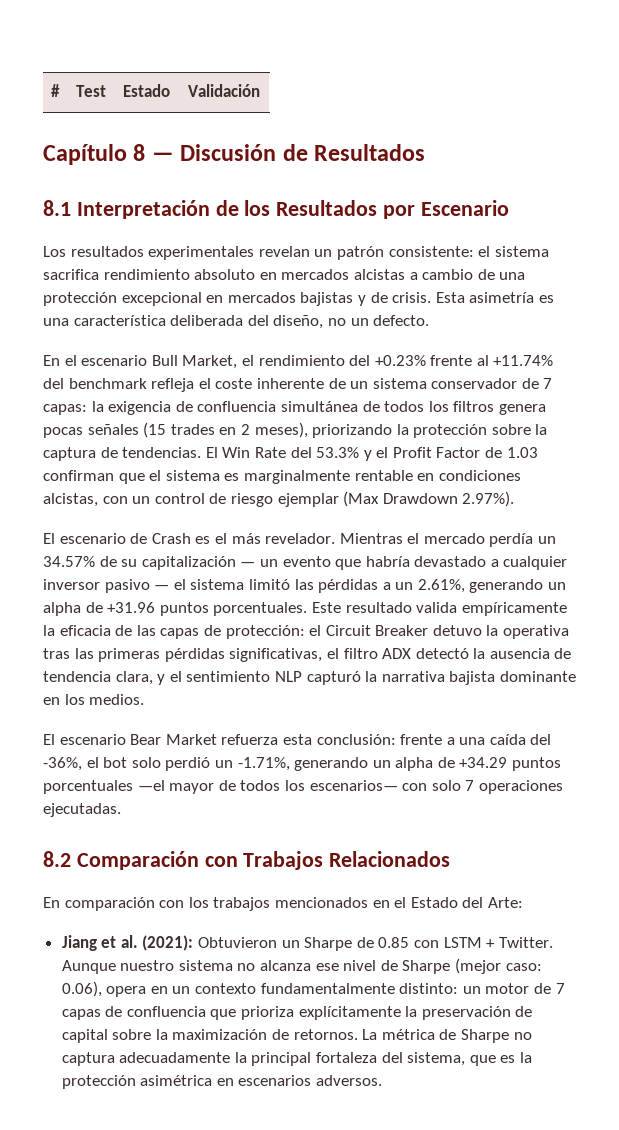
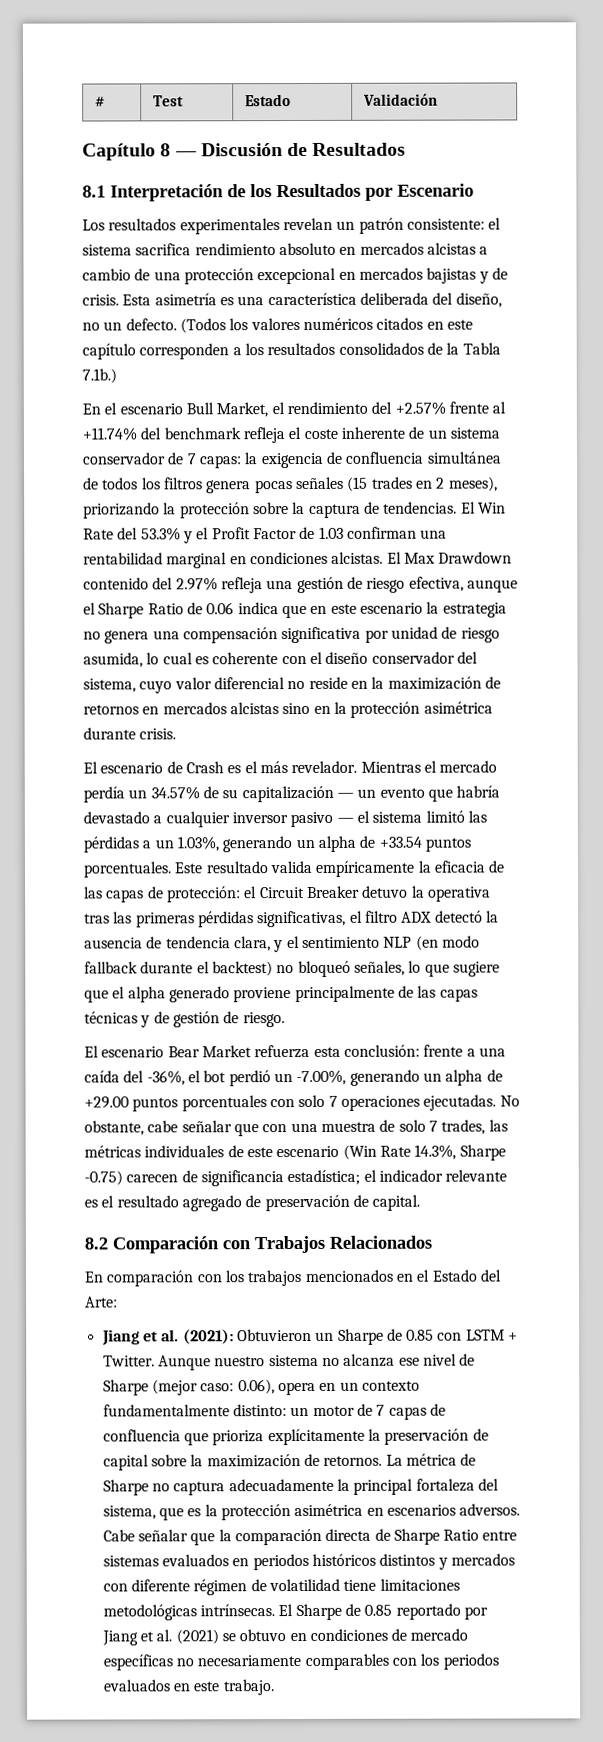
(430, 320) none -> [179,317,473,334] [82,342,501,360] [82,368,117,384] (Todos los valores numéricos citados en este capítulo corresponden a los resultados consolidados de la Tabla 7.1b.)
[374,355,426,366] +0.23% -> [394,401,446,415] +2.57%
[118,470,521,484] [43,491,515,507] que el sistema es marginalmente rentable en condiciones alcistas, con un control de riesgo ejemplar (Max Drawdown 2.97%). -> [420,529,448,539] [83,551,513,569] [83,576,518,594] [83,601,507,619] [83,626,500,644] [83,651,478,668] [83,676,501,694] [83,701,493,718] [83,727,177,740] una rentabilidad marginal en condiciones alcistas. El Max Drawdown contenido del 2.97% refleja una gestión de riesgo efectiva, aunque el Sharpe Ratio de 0.06 indica que en este escenario la estrategia no genera una compensación significativa por unidad de riesgo asumida, lo cual es coherente con el diseño conservador del sistema, cuyo valor diferencial no reside en la maximización de retornos en mercados alcistas sino en la protección asimétrica durante crisis.
[417,579,567,593] [43,602,156,616] 2.61%, generando un alpha de +31.96 -> [176,835,422,853] 1.03%, generando un alpha de +33.54
[306,671,576,685] [43,694,145,705] capturó la narrativa bajista dominante en los medios. -> [415,935,480,951] [84,960,500,978] [84,985,478,1003] [84,1011,285,1028] (en modo fallback durante el backtest) no bloqueó señales, lo que sugiere que el alpha generado proviene principalmente de las capas técnicas y de gestión de riesgo.
[131,757,161,768] solo -> (227, 1076) none
[237,757,508,771] -1.71%, generando un alpha de +34.29 -> [296,1069,503,1086] [84,1096,129,1109] -7.00%, generando un alpha de +29.00
[137,780,398,794] —el mayor de todos los escenarios— -> (267, 1103) none
(121, 810) none -> [499,1095,520,1107] [84,1119,508,1137] [84,1144,506,1161] [84,1169,508,1187] [84,1194,421,1212] No obstante, cabe señalar que con una muestra de solo 7 trades, las métricas individuales de este escenario (Win Rate 14.3%, Sharpe -0.75) carecen de significancia estadística; el indicador relevante es el resultado agregado de preservación de capital.
(383, 1080) none -> [102,1528,518,1546] [102,1553,515,1571] [102,1578,460,1596] [102,1603,488,1621] [101,1628,469,1646] [102,1653,499,1671] [102,1679,275,1696] Cabe señalar que la comparación directa de Sharpe Ratio entre sistemas evaluados en periodos históricos distintos y mercados con diferente régimen de volatilidad tiene limitaciones metodológicas intrínsecas. El Sharpe de 0.85 reportado por Jiang et al. (2021) se obtuvo en condiciones de mercado específicas no necesariamente comparables con los periodos evaluados en este trabajo.

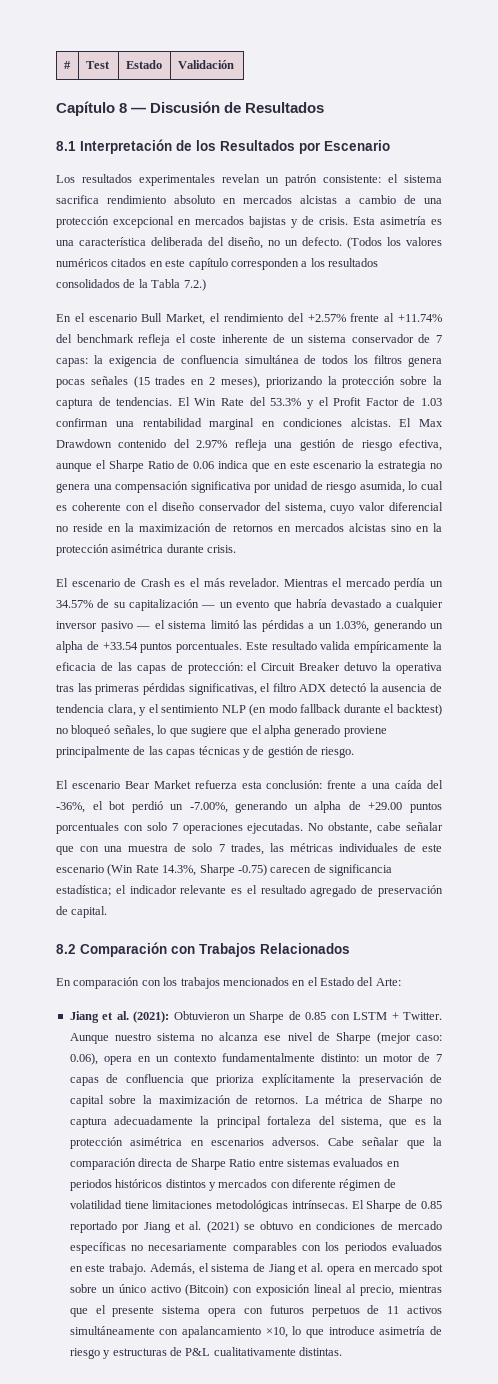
[82,368,117,384] 7.1b.) -> [183,279,206,291] 7.2.)
(275, 1687) none -> [149,1263,443,1275] [69,1284,443,1296] [69,1305,442,1317] [69,1326,442,1338] [69,1347,342,1359] Además, el sistema de Jiang et al. opera en mercado spot sobre un único activo (Bitcoin) con exposición lineal al precio, mientras que el presente sistema opera con futuros perpetuos de 11 activos simultáneamente con apalancamiento ×10, lo que introduce asimetría de riesgo y estructuras de P&L cualitativamente distintas.

